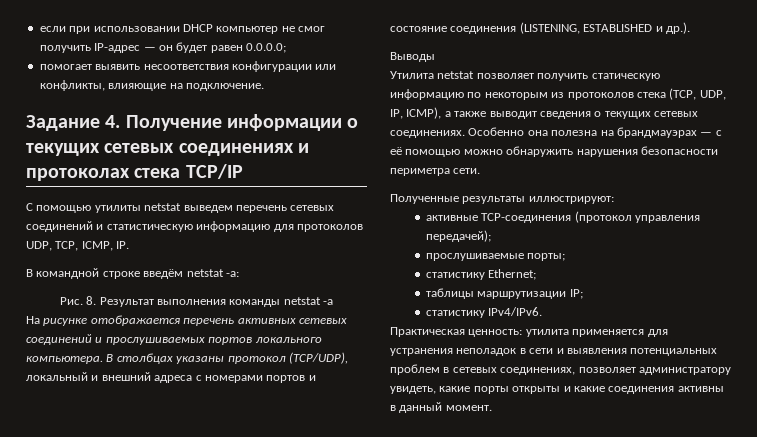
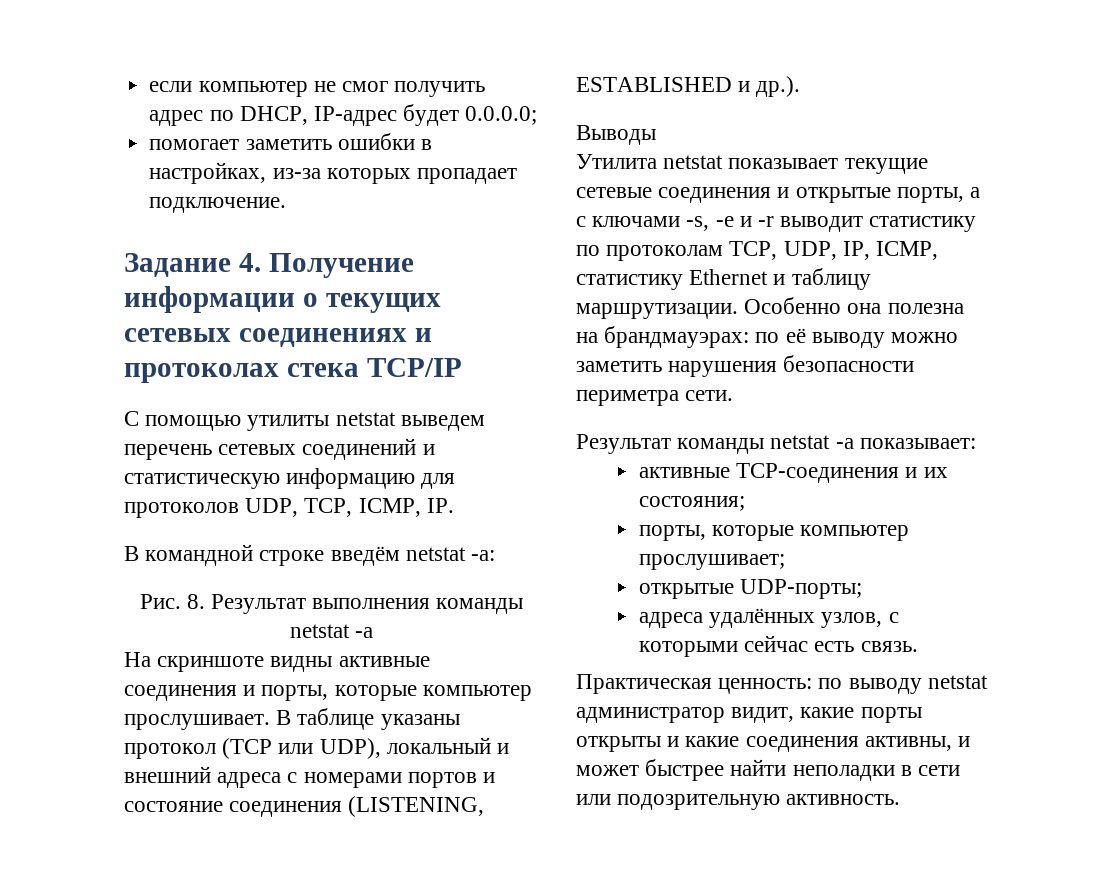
[69,24,213,34] при использовании DHCP -> (193, 86) none
[94,42,286,53] [39,61,337,72] [39,80,183,91] IP-адрес — он будет равен 0.0.0.0; // помогает выявить несоответствия конфигурации или конфликты, влияющие на -> [149,104,538,126] [149,133,432,150] [149,162,517,184] адрес по DHCP, IP-адрес будет 0.0.0.0; // помогает заметить ошибки в настройках, из-за которых пропадает
[43,315,347,326] [26,334,322,345] [26,352,348,364] рисунке отображается перечень активных сетевых соединений и прослушиваемых портов локального компьютера. В столбцах указаны протокол (TCP/UDP), -> [157,656,430,672] [124,685,532,701] [124,708,460,730] [124,738,381,759] скриншоте видны активные соединения и порты, которые компьютер прослушивает. В таблице указаны протокол (TCP или UDP),
[476,73,660,81] [390,88,726,100] [390,107,698,119] [390,127,722,138] [390,146,718,157] [390,168,481,176] [390,194,614,204] [425,211,700,223] [425,230,491,242] [425,253,566,261] [425,269,537,280] [425,288,583,299] [425,307,543,318] [390,327,668,337] [390,348,718,356] [390,364,731,375] [390,386,436,394] позволяет получить статическую информацию по некоторым из протоколов стека (TCP, UDP, IP, ICMP), а также выводит сведения о текущих сетевых соединениях. Особенно она полезна на брандмауэрах — с её помощью можно обнаружить нарушения безопасности периметра сети. // Полученные результаты иллюстрируют: // активные TCP-соединения (протокол управления передачей); // прослушиваемые порты; // статистику Ethernet; // таблицы маршрутизации IP; // статистику IPv4/IPv6. // Практическая ценность: утилита применяется для устранения неполадок в сети и выявления потенциальных проблем в сетевых соединениях, позволяет администратору увидеть, -> [728,158,928,174] [576,187,981,203] [576,216,977,232] [576,241,939,261] [576,268,871,290] [576,297,964,319] [576,326,959,348] [576,355,915,377] [576,390,734,406] [576,434,976,454] [638,463,948,483] [638,496,745,511] [638,525,910,541] [638,554,785,570] [638,579,863,599] [638,608,899,628] [638,635,918,657] [576,674,988,694] [576,707,795,723] показывает текущие сетевые соединения и открытые порты, а с ключами -s, -e и -r выводит статистику по протоколам TCP, UDP, IP, ICMP, статистику Ethernet и таблицу маршрутизации. Особенно она полезна на брандмауэрах: по её выводу можно заметить нарушения безопасности периметра сети. // Результат команды netstat -a показывает: // активные TCP-соединения и их состояния; // порты, которые компьютер прослушивает; // открытые UDP-порты; // адреса удалённых узлов, с которыми сейчас есть связь. // Практическая ценность: по выводу netstat администратор видит,
[677,386,724,392] [390,402,492,413] активны в данный момент. -> [864,736,971,751] [576,759,961,781] [576,794,901,810] активны, и может быстрее найти неполадки в сети или подозрительную активность.

